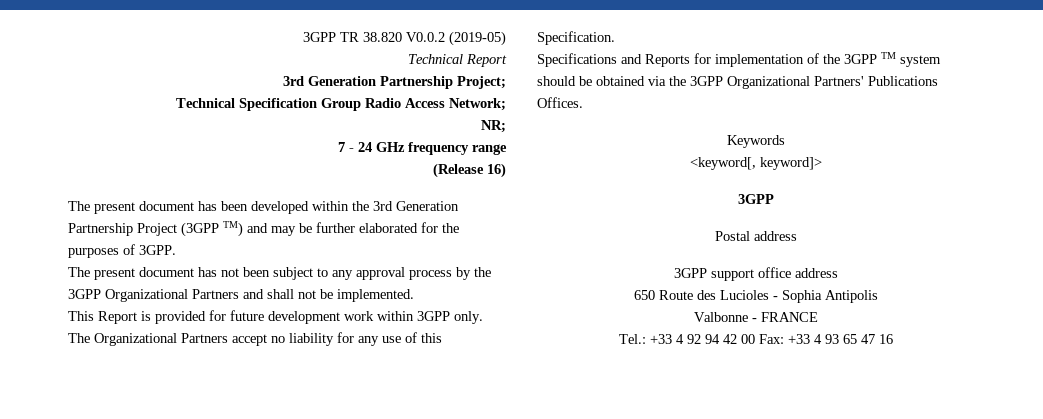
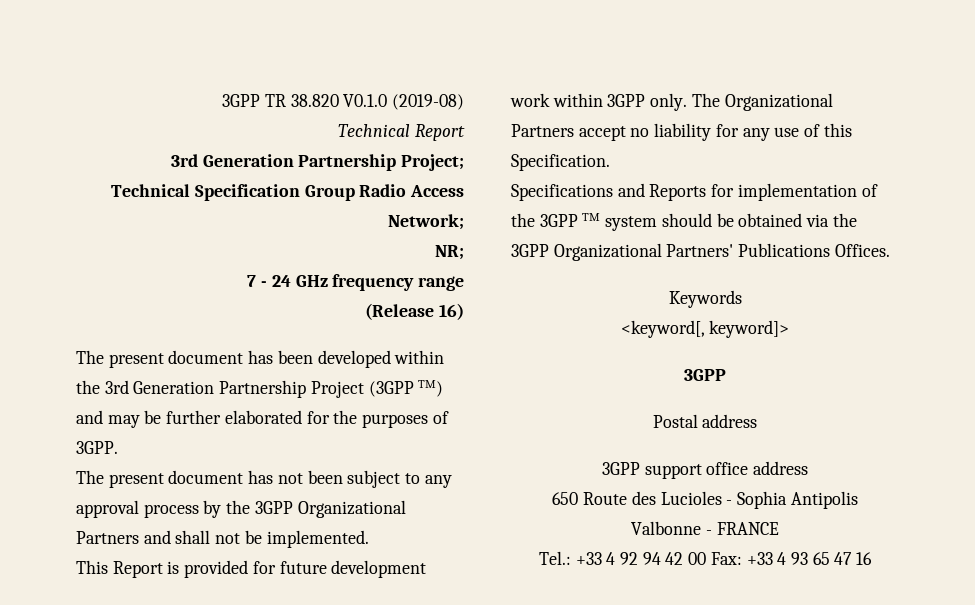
[406,31,506,46] V0.0.2 (2019-05) -> [343,94,464,110] V0.1.0 (2019-08)

